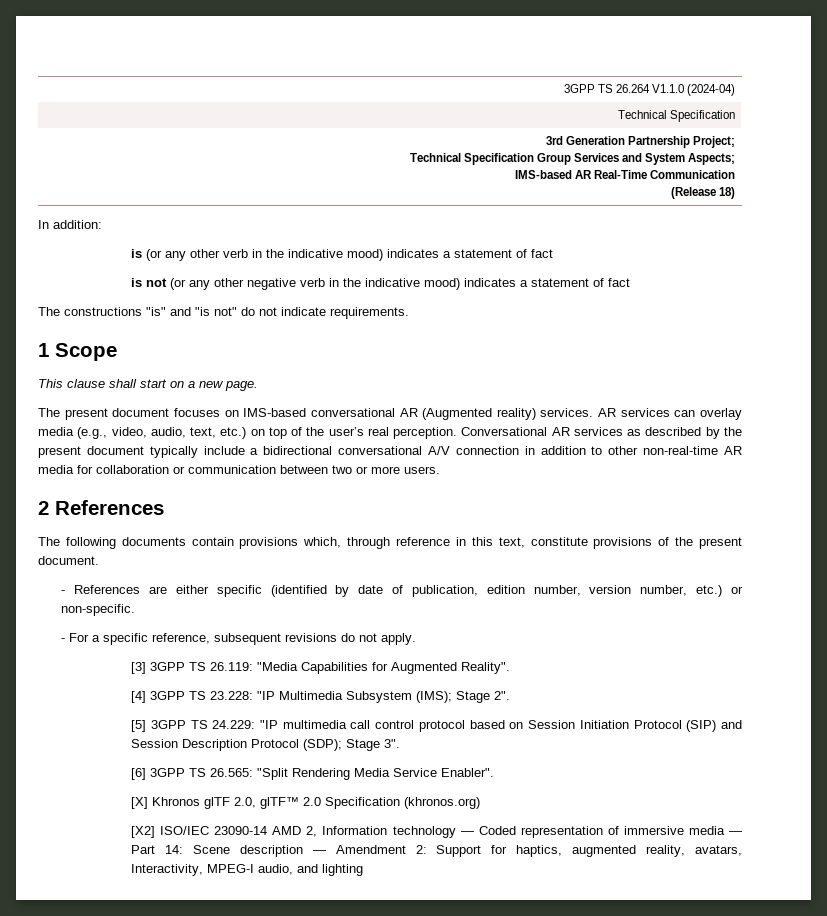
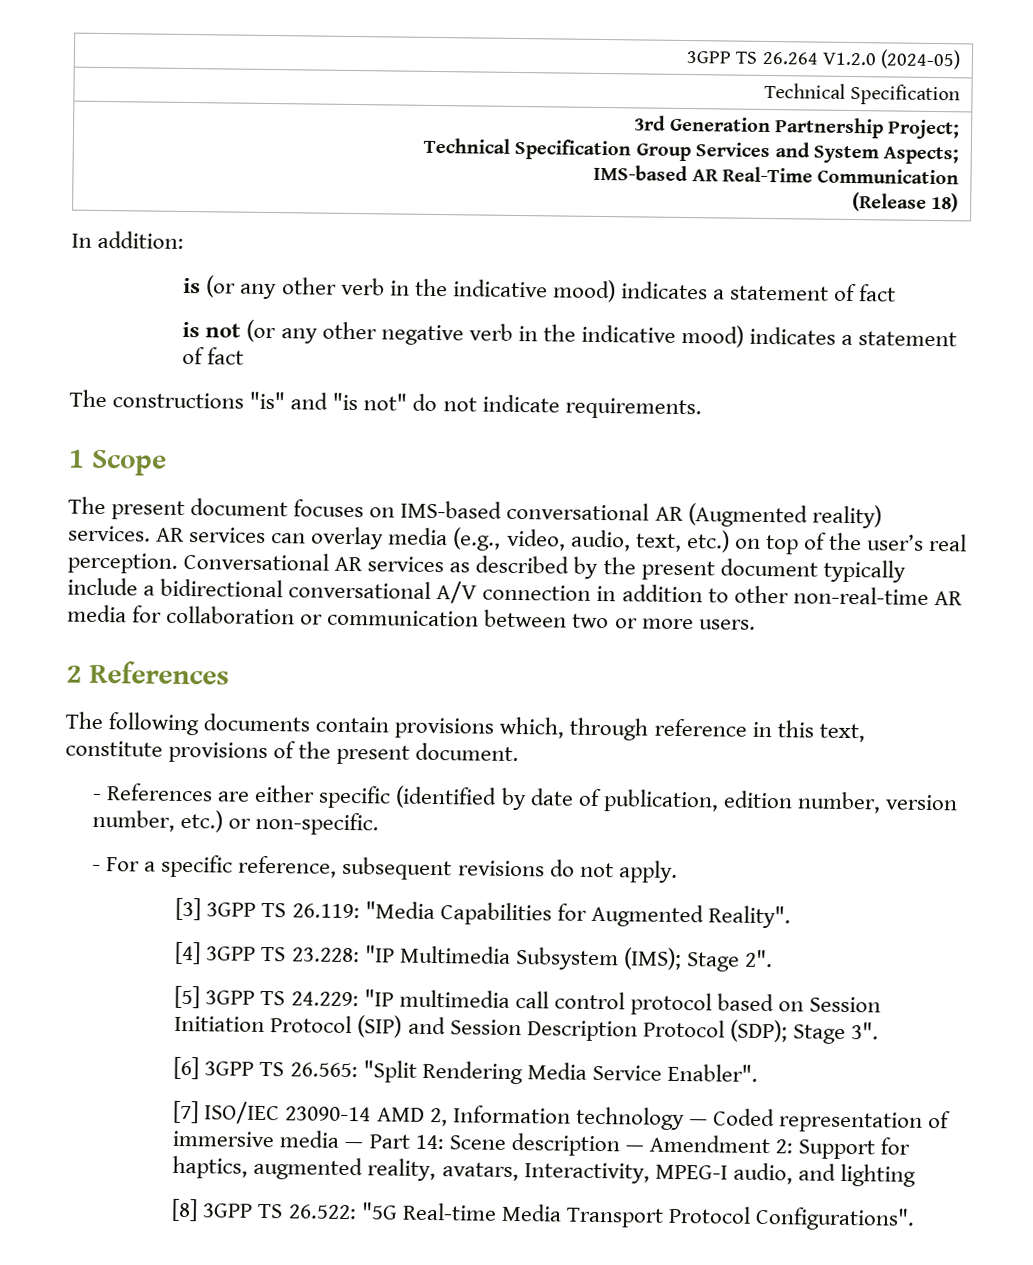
[652,84,736,96] V1.1.0 (2024-04) -> [821,49,962,70] V1.2.0 (2024-05)
[38,379,258,391] // This clause shall start on a new page. -> (167, 462) none
[131,797,481,809] [131,826,156,838] [X] Khronos glTF 2.0, glTF™ 2.0 Specification (khronos.org) // [X2] -> [173,1100,200,1124] [7]
(364, 870) none -> [171,1198,916,1231] // [8] 3GPP TS 26.522: "5G Real-time Media Transport Protocol Configurations".

